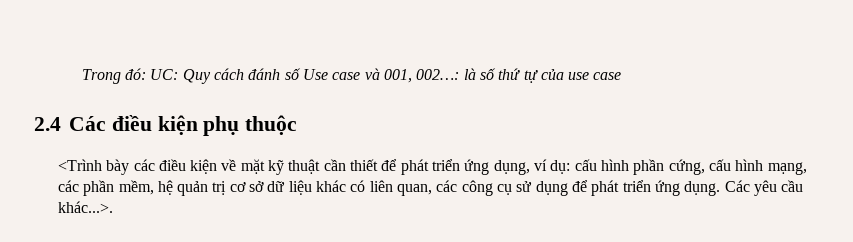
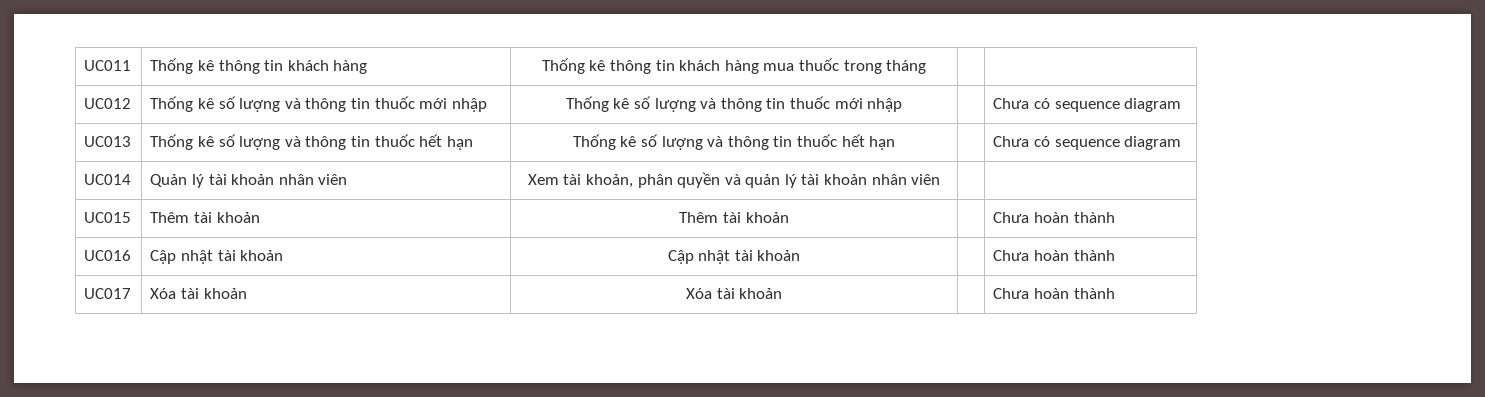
[81,68,622,84] [34,115,298,136] [57,159,807,175] [57,180,804,196] [57,201,113,213] Trong đó: UC: Quy cách đánh số Use case và 001, 002…: là số thứ tự của use case // 2.4 Các điều kiện phụ thuộc // <Trình bày các điều kiện về mặt kỹ thuật cần thiết để phát triển ứng dụng, ví dụ: cấu hình phần cứng, cấu hình mạng, các phần mềm, hệ quản trị cơ sở dữ liệu khác có liên quan, các công cụ sử dụng để phát triển ứng dụng. Các yêu cầu khác...>. -> [84,60,132,71] [150,58,368,74] [541,58,927,74] [84,98,132,109] [150,96,487,112] [565,96,903,112] [993,98,1182,112] [84,136,132,147] [150,134,473,150] [572,134,896,150] [993,136,1182,150] [84,174,132,185] [150,174,348,188] [527,172,941,188] [84,212,132,223] [150,212,260,223] [679,212,789,223] [993,212,1115,223] [84,250,132,261] [150,250,284,264] [667,250,801,264] [993,250,1115,261] [84,288,132,299] [150,288,247,299] [685,288,783,299] [993,288,1115,299] UC011 | Thống kê thông tin khách hàng | Thống kê thông tin khách hàng mua thuốc trong tháng | | // UC012 | Thống kê số lượng và thông tin thuốc mới nhập | Thống kê số lượng và thông tin thuốc mới nhập | | Chưa có sequence diagram // UC013 | Thống kê số lượng và thông tin thuốc hết hạn | Thống kê số lượng và thông tin thuốc hết hạn | | Chưa có sequence diagram // UC014 | Quản lý tài khoản nhân viên | Xem tài khoản, phân quyền và quản lý tài khoản nhân viên | | // UC015 | Thêm tài khoản | Thêm tài khoản | | Chưa hoàn thành // UC016 | Cập nhật tài khoản | Cập nhật tài khoản | | Chưa hoàn thành // UC017 | Xóa tài khoản | Xóa tài khoản | | Chưa hoàn thành

